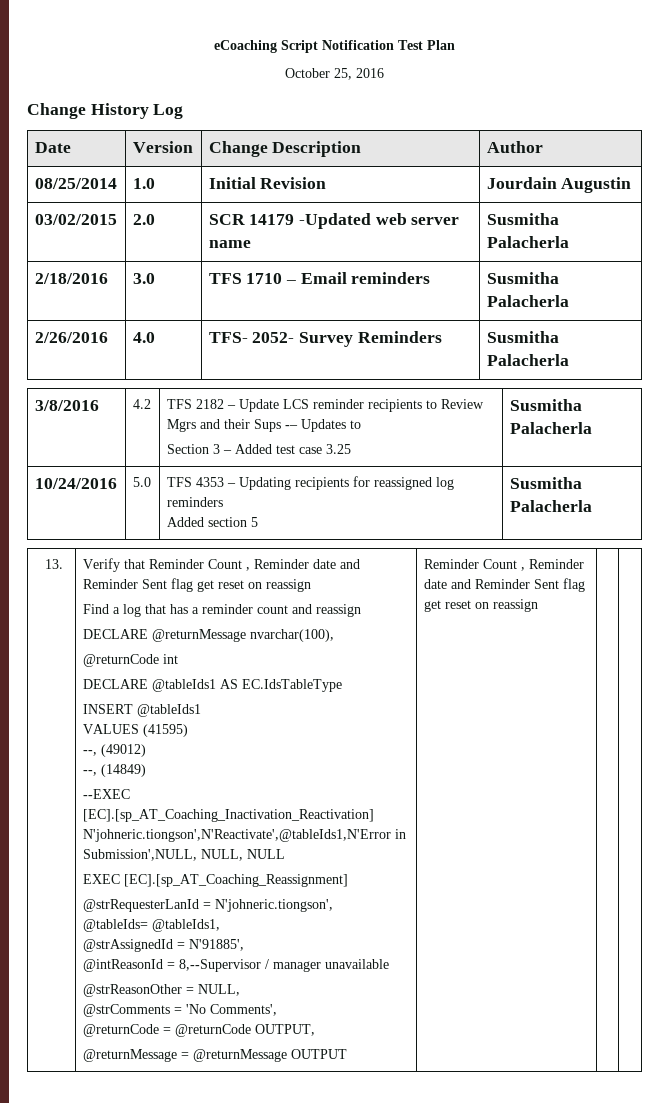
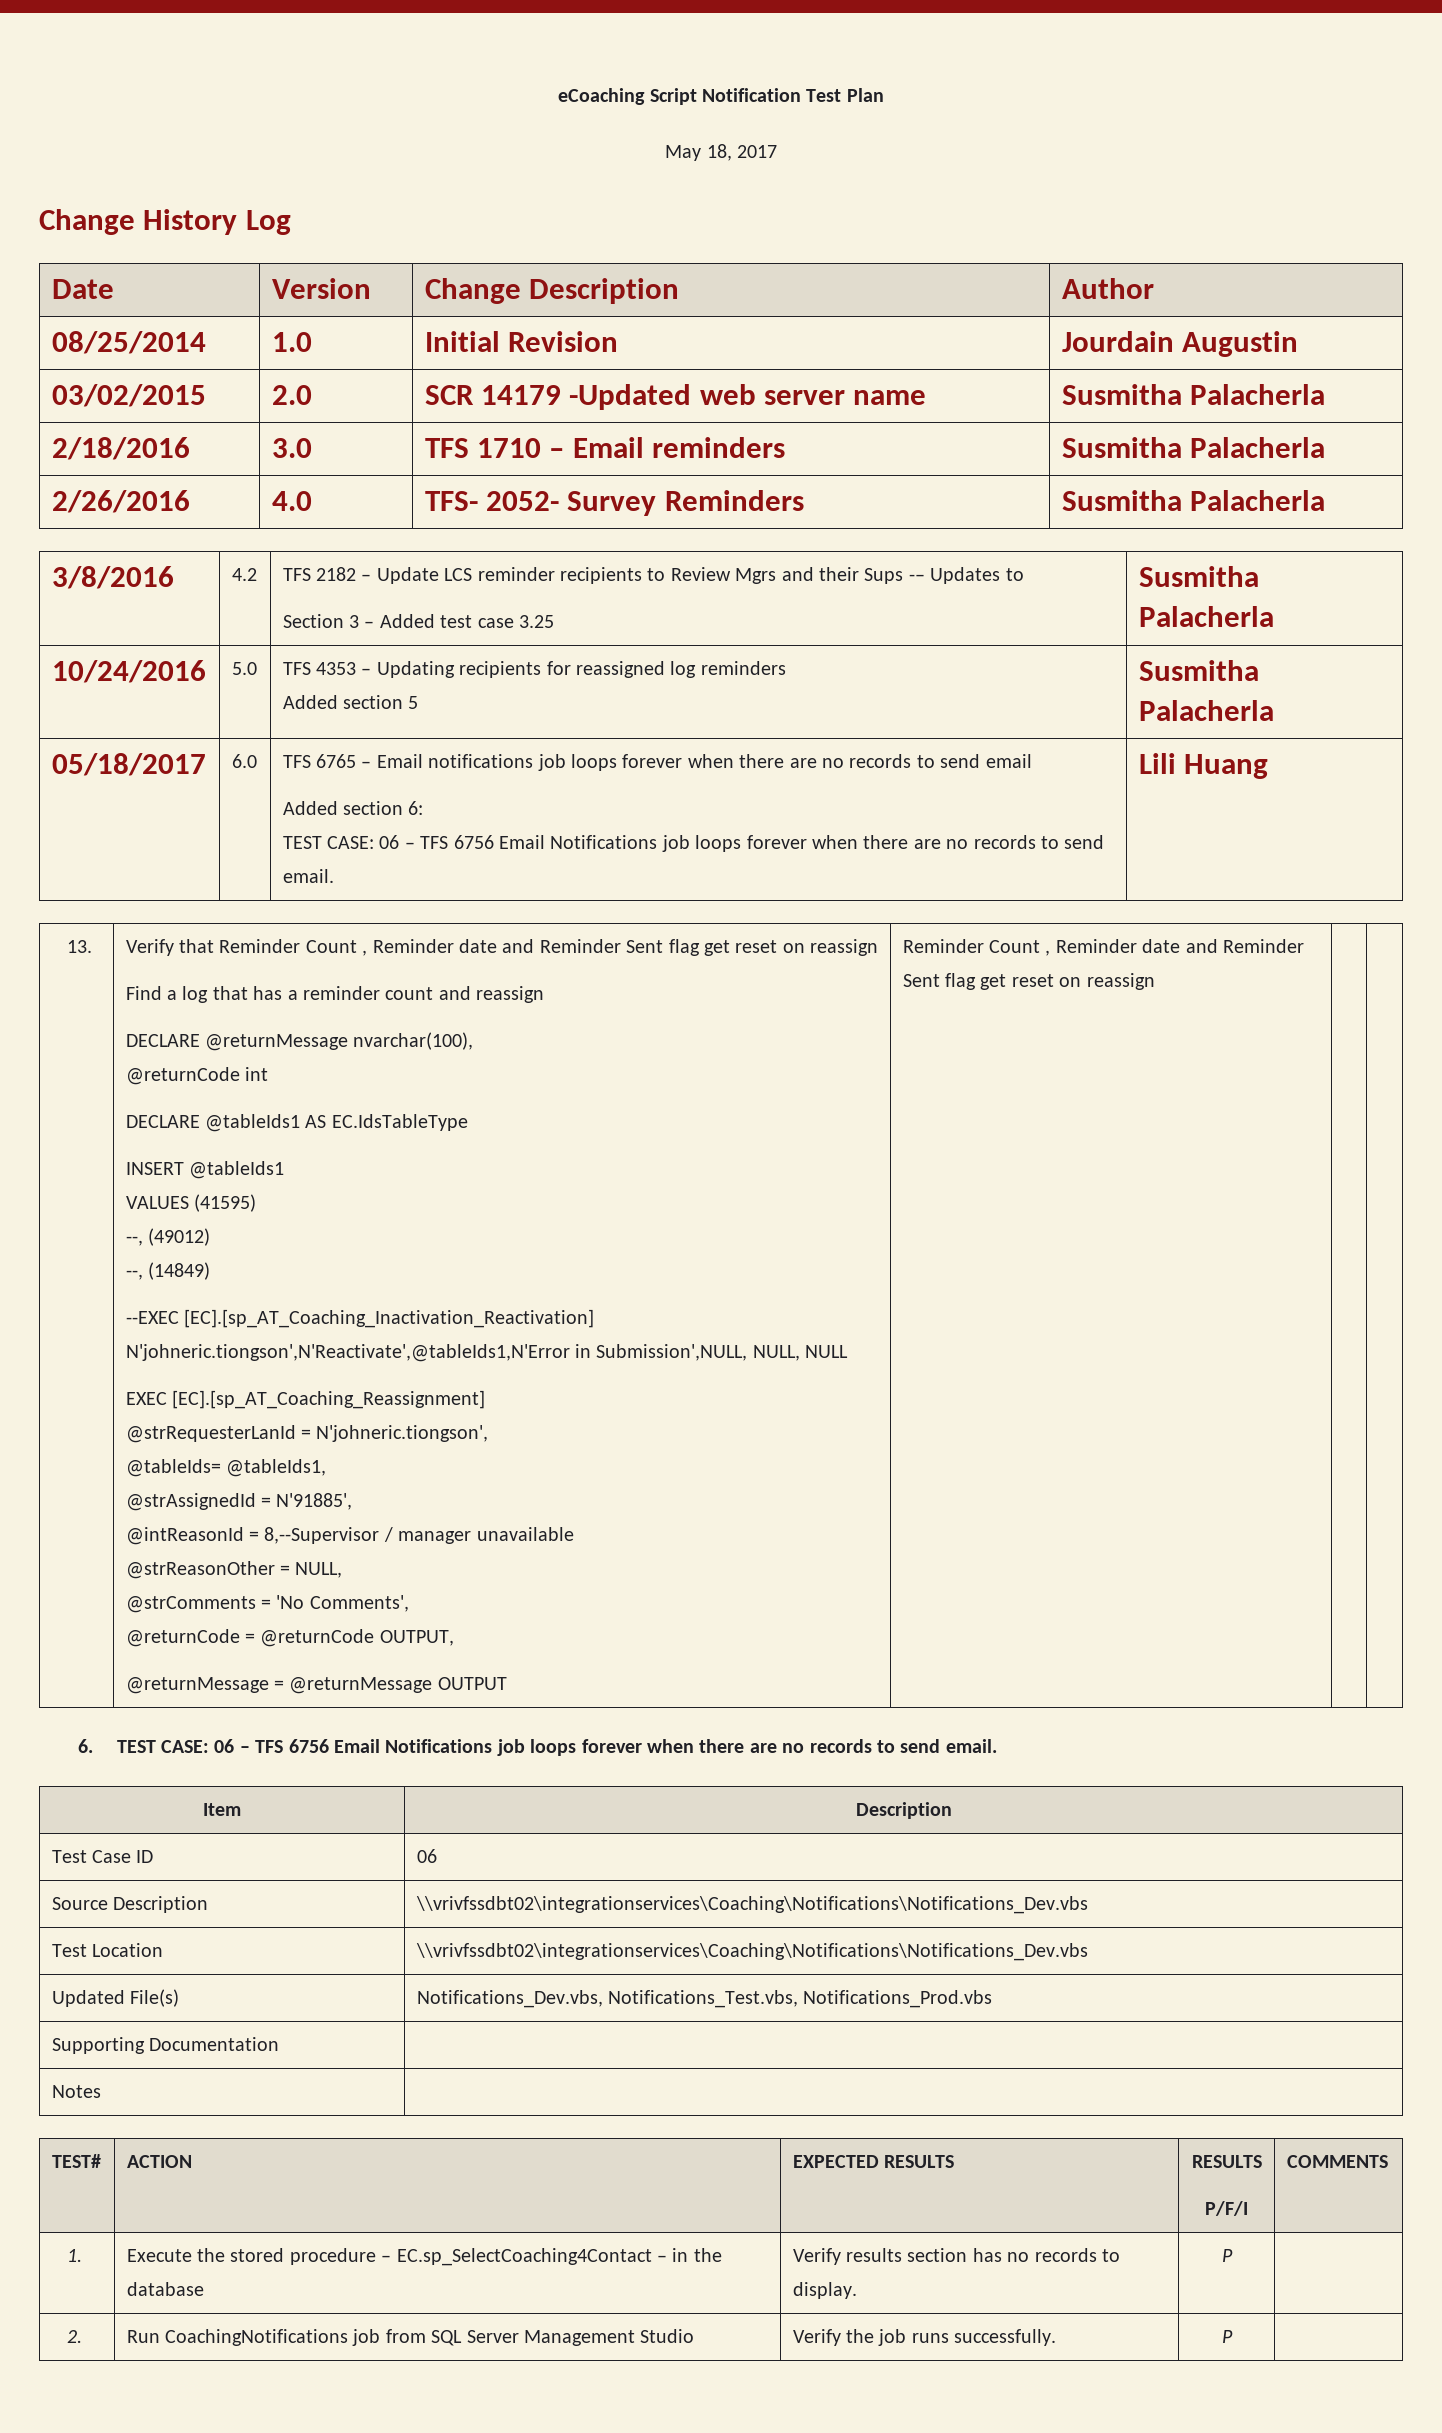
[285,68,384,80] October 25, 2016 -> [665,144,777,161] May 18, 2017
(592, 506) none -> [51,753,206,776] [231,754,257,768] [282,754,1032,771] [282,801,424,815] [282,835,1105,852] [282,869,334,883] [1138,753,1268,779] // 05/18/2017 | 6.0 | TFS 6765 – Email notifications job loops forever when there are no records to send email // Added section 6: // TEST CASE: 06 – TFS 6756 Email Notifications job loops forever when there are no records to send email. | Lili Huang
(538, 605) none -> [77,1739,997,1756] [203,1803,241,1816] [855,1802,952,1819] [51,1850,154,1863] [416,1849,437,1863] [51,1896,208,1913] [415,1896,1088,1914] [51,1943,163,1957] [415,1943,1088,1961] [51,1989,179,2007] [416,1990,993,2008] [51,2037,279,2054] [51,2085,101,2098] [51,2154,101,2168] [126,2155,192,2168] [792,2155,954,2168] [1191,2155,1262,2168] [1205,2201,1248,2216] [1286,2155,1388,2168] [66,2249,82,2262] [126,2248,722,2266] [126,2282,204,2296] [792,2248,1120,2265] [792,2282,857,2299] [1221,2249,1233,2262] [66,2330,82,2343] [126,2329,695,2346] [792,2329,1057,2346] [1221,2330,1233,2343] // 6. TEST CASE: 06 – TFS 6756 Email Notifications job loops forever when there are no records to send email. // Item | Description // Test Case ID | 06 // Source Description | \\vrivfssdbt02\integrationservices\Coaching\Notifications\Notifications_Dev.vbs // Test Location | \\vrivfssdbt02\integrationservices\Coaching\Notifications\Notifications_Dev.vbs // Updated File(s) | Notifications_Dev.vbs, Notifications_Test.vbs, Notifications_Prod.vbs // Supporting Documentation | // Notes | // TEST# | ACTION | EXPECTED RESULTS | RESULTS // P/F/I | COMMENTS // 1. | Execute the stored procedure – EC.sp_SelectCoaching4Contact – in the database | Verify results section has no records to display. | P | // 2. | Run CoachingNotifications job from SQL Server Management Studio | Verify the job runs successfully. | P |

